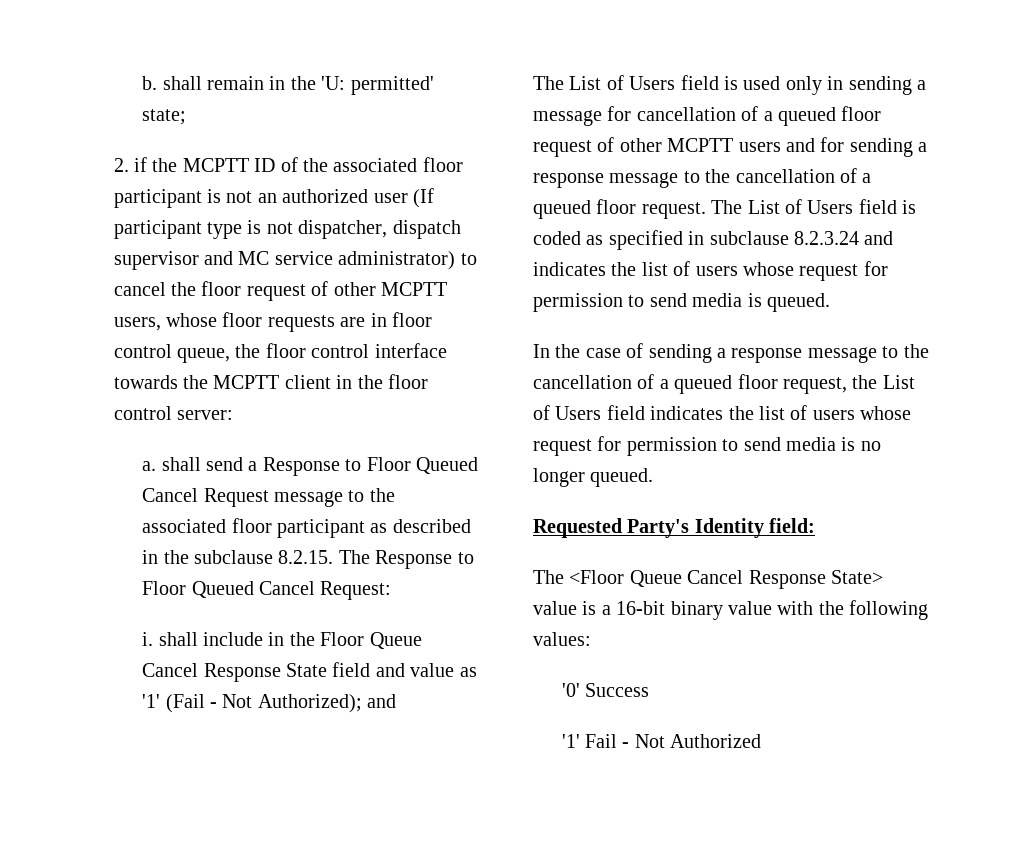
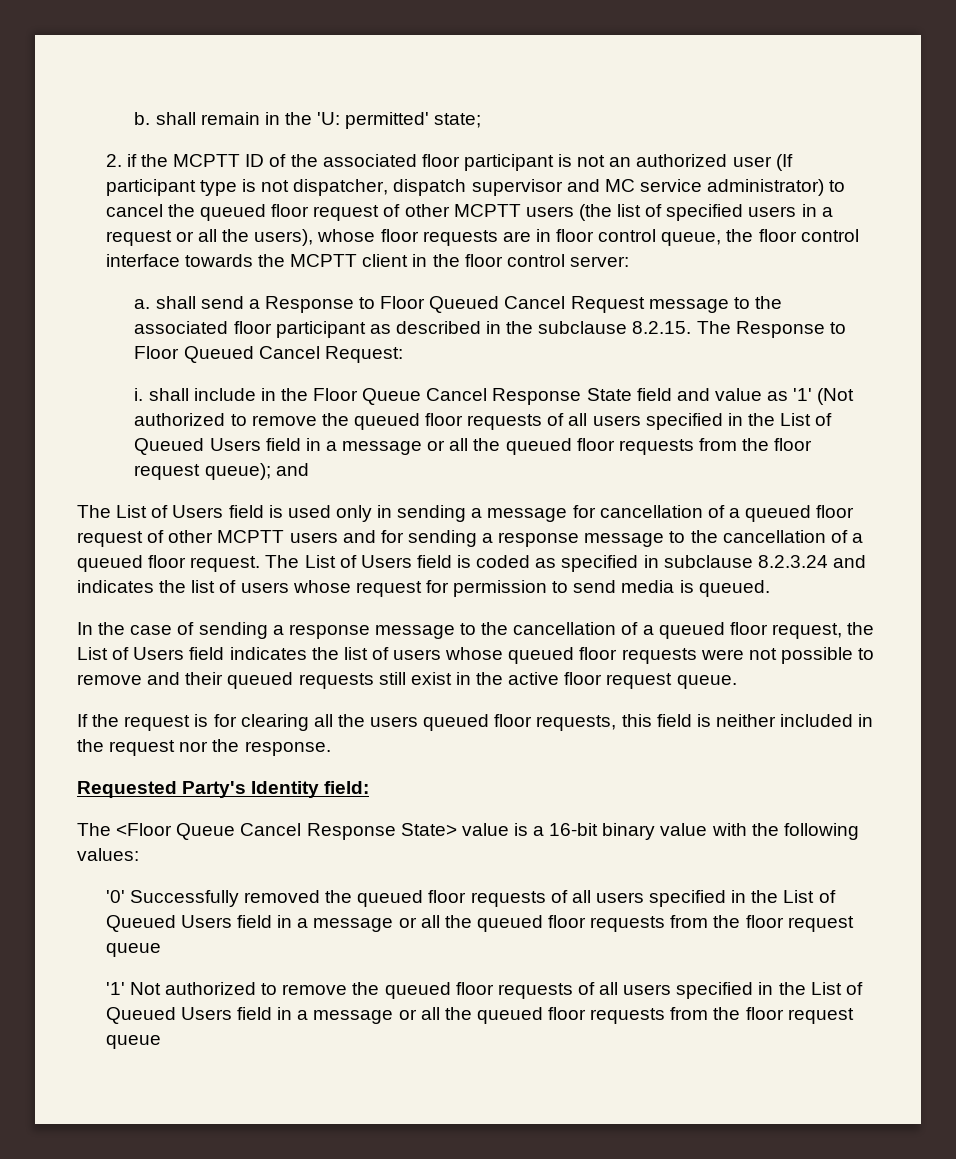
[201,281,448,301] [113,317,161,331] floor request of other MCPTT users, -> [199,204,833,221] [105,229,314,246] queued floor request of other MCPTT users (the list of specified users in a request or all the users),
[165,694,362,713] (Fail - Not Authorized); -> [817,388,855,405] [134,413,833,430] [134,438,813,455] [134,463,271,480] (Not authorized to remove the queued floor requests of all users specified in the List of Queued Users field in a message or all the queued floor requests from the floor request queue);
[533,436,881,456] [533,468,654,487] request for permission to send media is no longer queued. -> [508,647,875,664] [77,672,737,689] [77,714,874,731] [77,739,331,756] queued floor requests were not possible to remove and their queued requests still exist in the active floor request queue. // If the request is for clearing all the users queued floor requests, this field is neither included in the request nor the response.
[585,683,650,697] [561,734,762,748] Success // '1' Fail - Not Authorized -> [129,890,836,907] [105,915,854,932] [105,943,161,957] [105,982,863,999] [105,1007,854,1024] [105,1035,161,1049] Successfully removed the queued floor requests of all users specified in the List of Queued Users field in a message or all the queued floor requests from the floor request queue // '1' Not authorized to remove the queued floor requests of all users specified in the List of Queued Users field in a message or all the queued floor requests from the floor request queue

